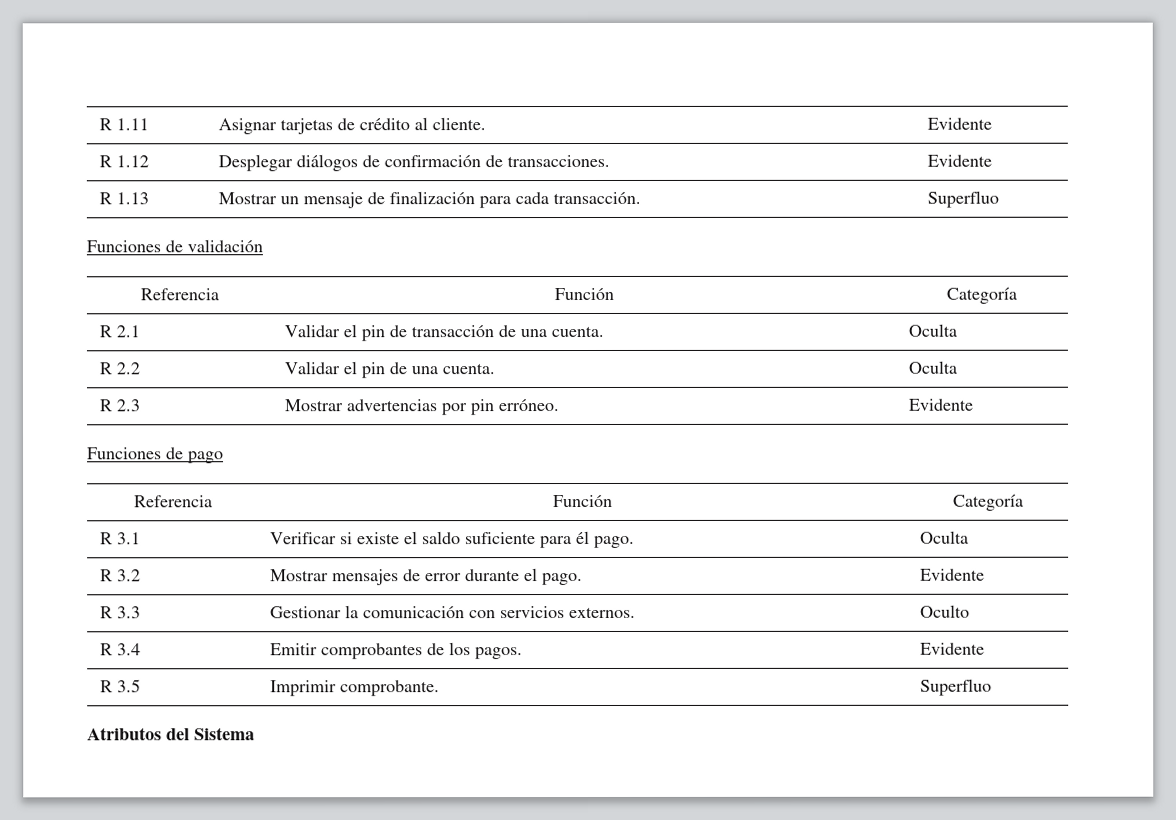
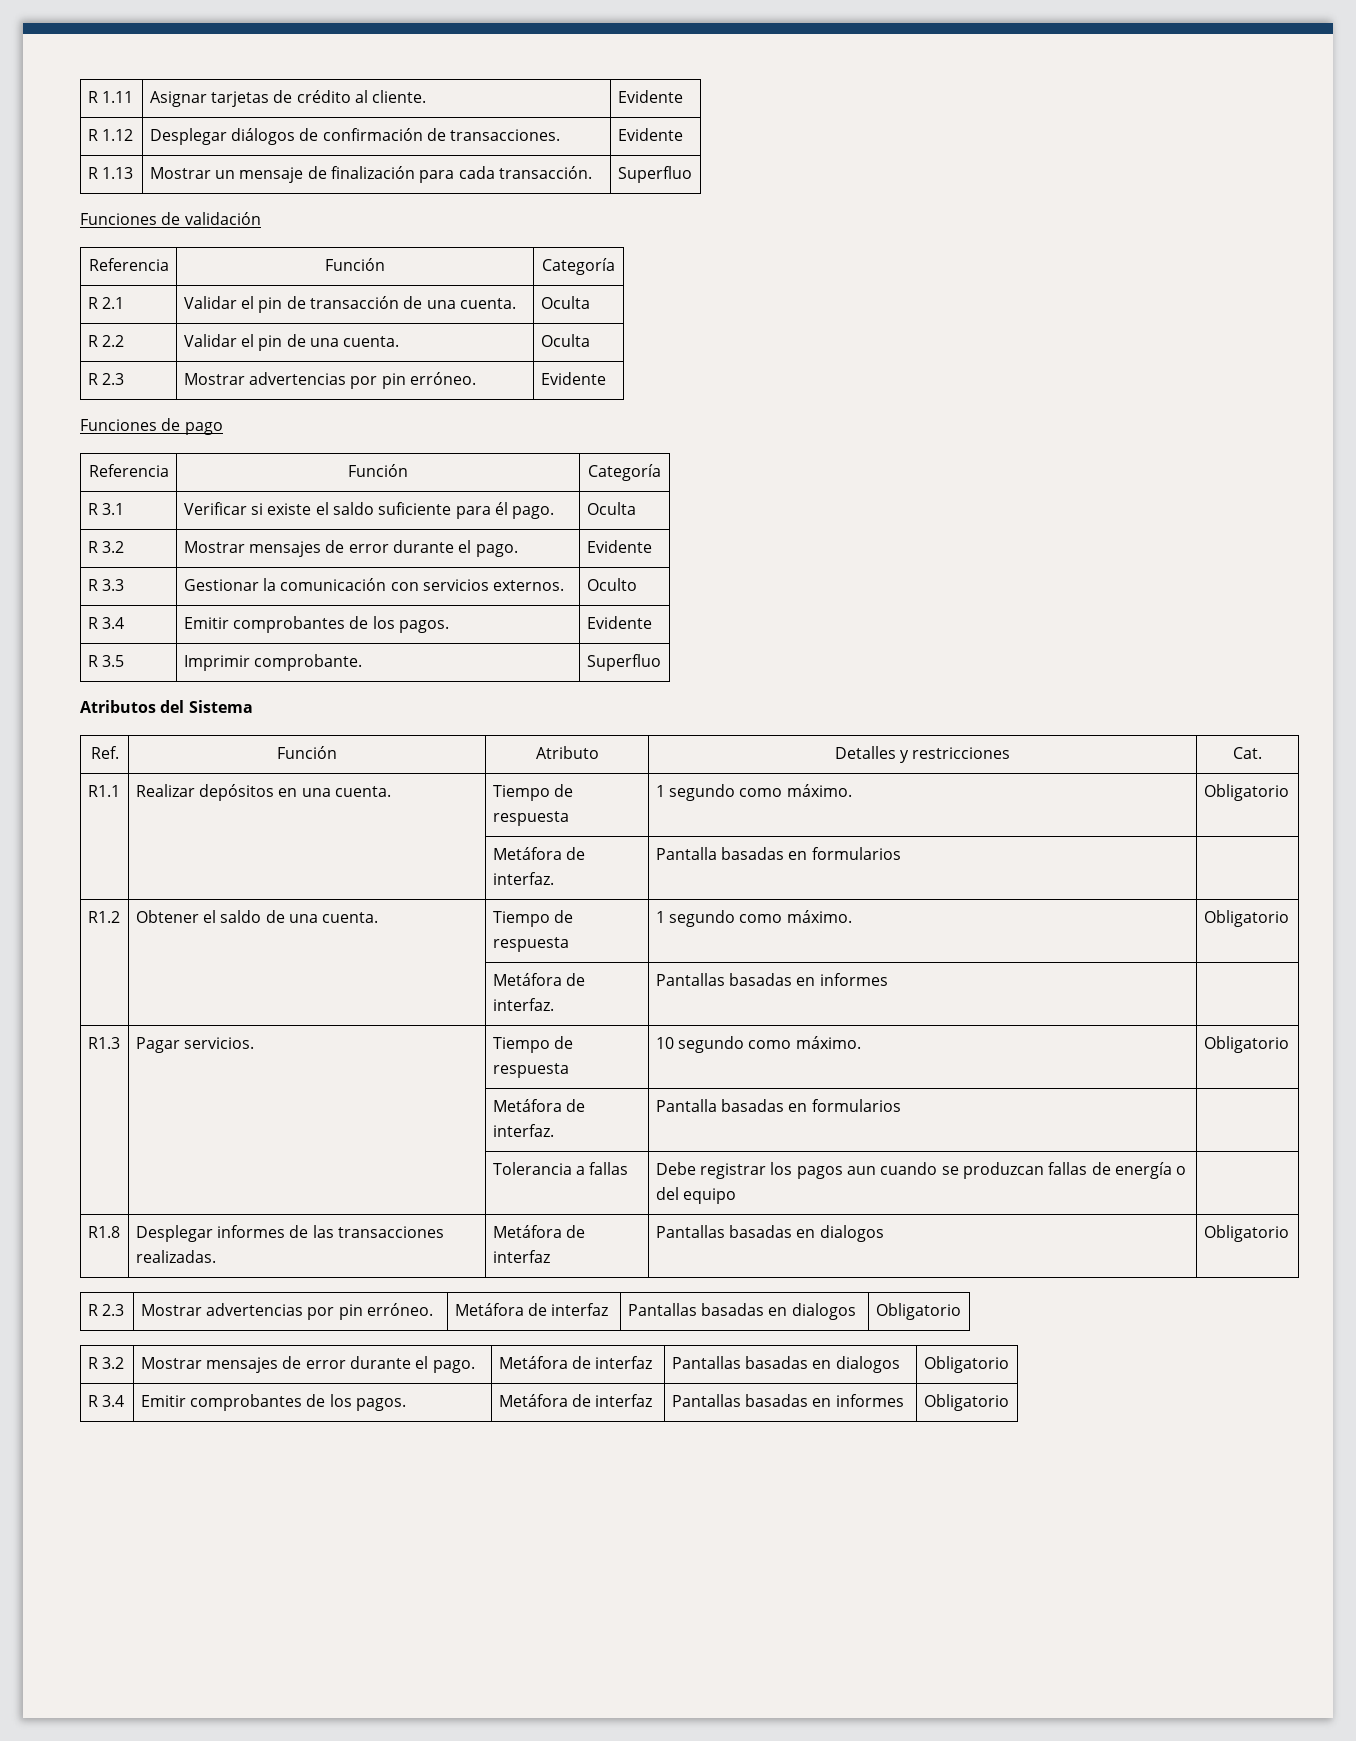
(255, 734) none -> [90,746,119,759] [277,746,337,759] [535,746,599,759] [834,746,1011,763] [1233,747,1262,759] [87,785,120,797] [135,784,391,801] [492,784,573,801] [492,811,569,826] [655,784,852,801] [1203,784,1289,801] [492,847,585,860] [492,872,554,885] [655,847,901,860] [87,911,120,923] [135,910,379,923] [492,910,573,927] [492,937,569,952] [655,910,852,927] [1203,910,1289,927] [492,973,585,986] [492,998,554,1011] [655,973,888,986] [87,1037,120,1049] [135,1037,254,1053] [492,1036,573,1053] [492,1063,569,1078] [655,1036,861,1053] [1203,1036,1289,1053] [492,1099,585,1112] [492,1124,554,1137] [655,1099,901,1112] [492,1162,629,1175] [655,1162,1187,1179] [655,1187,736,1204] [87,1226,120,1238] [135,1225,444,1242] [135,1250,216,1263] [492,1225,585,1238] [492,1250,550,1263] [655,1225,884,1242] [1203,1225,1289,1242] [87,1304,124,1316] [140,1303,433,1320] [454,1303,609,1316] [627,1303,856,1320] [875,1303,961,1320] [87,1357,124,1369] [140,1356,475,1373] [498,1356,653,1369] [671,1356,900,1373] [923,1356,1009,1373] [87,1395,124,1407] [140,1394,406,1411] [498,1394,653,1407] [671,1394,904,1407] [923,1394,1009,1411] // Ref. | Función | Atributo | Detalles y restricciones | Cat. // R1.1 | Realizar depósitos en una cuenta. | Tiempo de respuesta | 1 segundo como máximo. | Obligatorio // | | Metáfora de interfaz. | Pantalla basadas en formularios | // R1.2 | Obtener el saldo de una cuenta. | Tiempo de respuesta | 1 segundo como máximo. | Obligatorio // | | Metáfora de interfaz. | Pantallas basadas en informes | // R1.3 | Pagar servicios. | Tiempo de respuesta | 10 segundo como máximo. | Obligatorio // | | Metáfora de interfaz. | Pantalla basadas en formularios | // | | Tolerancia a fallas | Debe registrar los pagos aun cuando se produzcan fallas de energía o del equipo | // R1.8 | Desplegar informes de las transacciones realizadas. | Metáfora de interfaz | Pantallas basadas en dialogos | Obligatorio // R 2.3 | Mostrar advertencias por pin erróneo. | Metáfora de interfaz | Pantallas basadas en dialogos | Obligatorio // R 3.2 | Mostrar mensajes de error durante el pago. | Metáfora de interfaz | Pantallas basadas en dialogos | Obligatorio // R 3.4 | Emitir comprobantes de los pagos. | Metáfora de interfaz | Pantallas basadas en informes | Obligatorio

